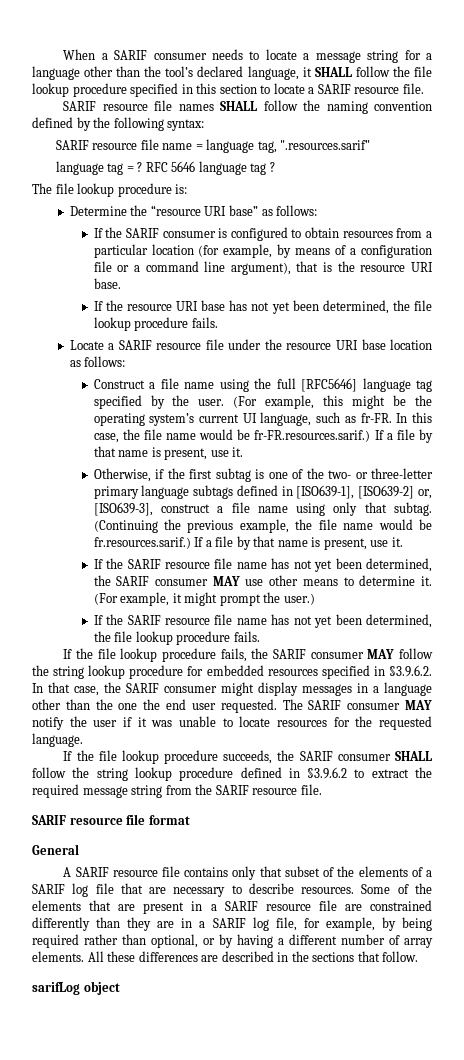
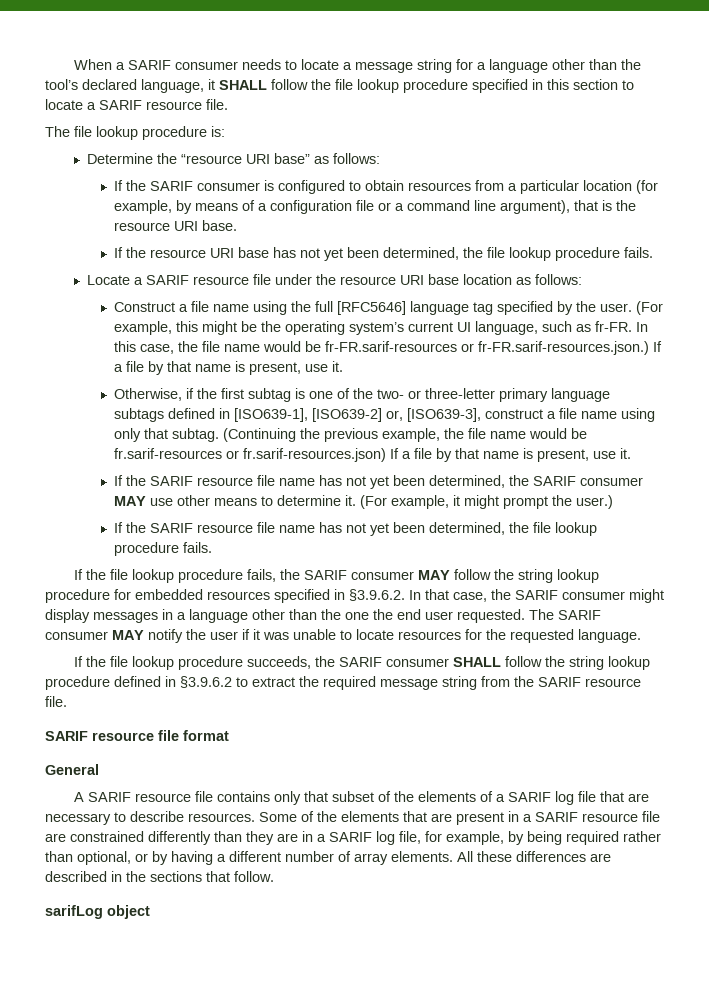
[63,100,432,114] [32,117,205,131] [55,139,371,153] [55,161,275,175] // SARIF resource file names SHALL follow the naming convention defined by the following syntax: // SARIF resource file name = language tag, ".resources.sarif" // language tag = ? RFC 5646 language tag ? -> (228, 104) none
[254,430,371,442] fr-FR.resources.sarif.) -> [325,341,650,355] fr-FR.sarif-resources or fr-FR.sarif-resources.json.)
[93,537,191,549] fr.resources.sarif.) -> [114,448,387,462] fr.sarif-resources or fr.sarif-resources.json)

